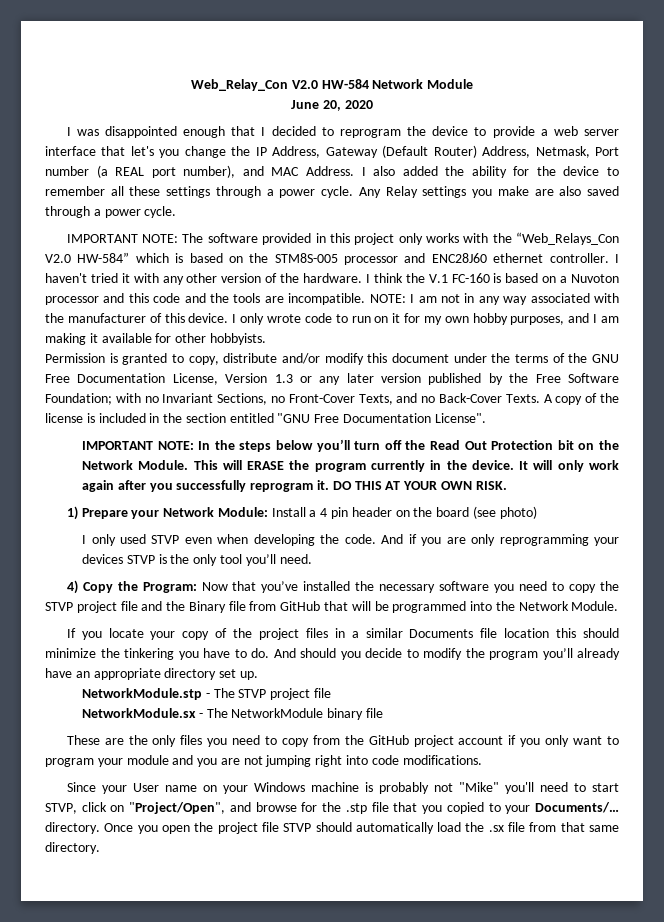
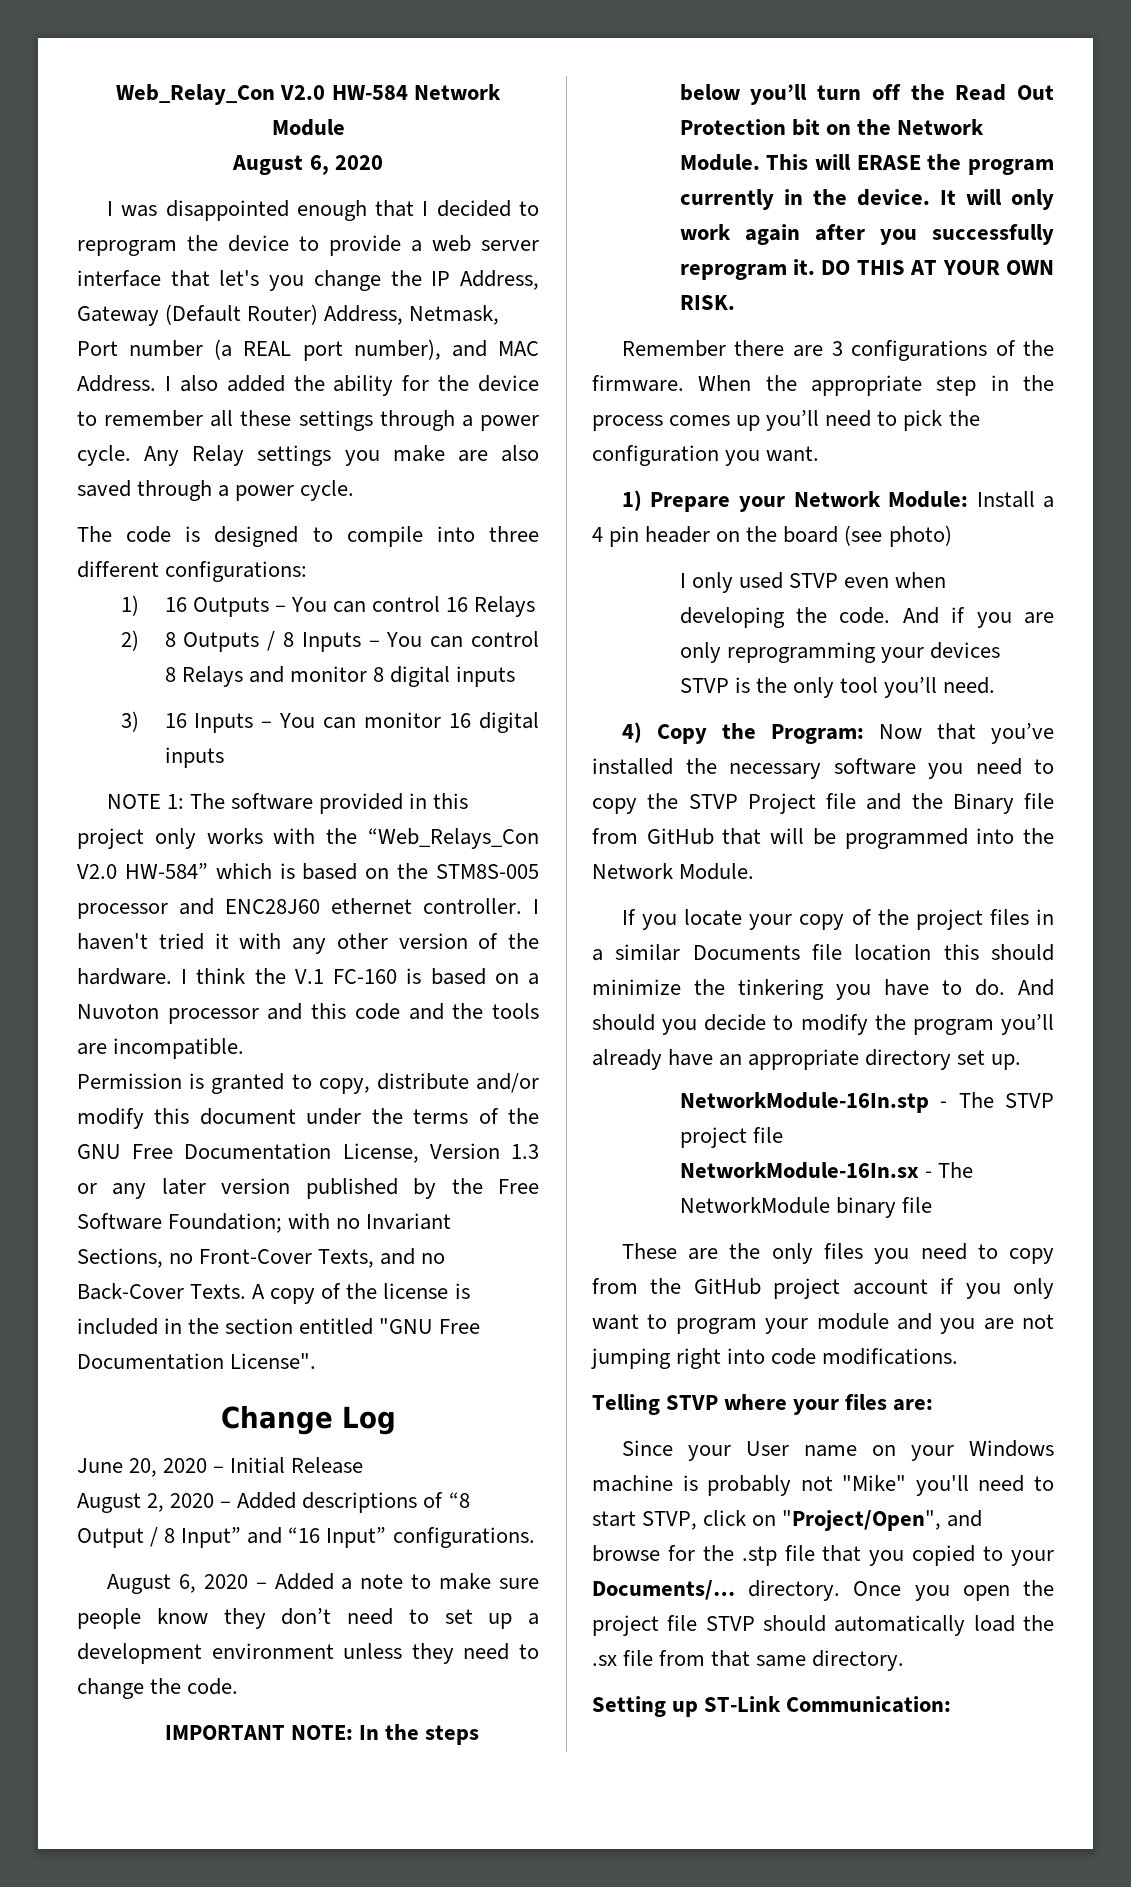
[291,100,341,111] June 20, -> [232,155,329,175] August 6,
[66,234,179,243] IMPORTANT NOTE: -> [77,526,539,547] [77,561,308,582] [120,595,536,617] [120,630,539,652] [164,666,515,687] [120,711,539,733] [164,747,224,768] [106,794,185,809] The code is designed to compile into three different configurations: // 1) 16 Outputs – You can control 16 Relays // 2) 8 Outputs / 8 Inputs – You can control 8 Relays and monitor 8 digital inputs // 3) 16 Inputs – You can monitor 16 digital inputs // NOTE 1:
[369,293,620,305] [45,313,620,325] [45,333,266,345] NOTE: I am not in any way associated with the manufacturer of this device. I only wrote code to run on it for my own hobby purposes, and I am making it available for other hobbyists. -> (245, 1048) none
(486, 418) none -> [220,1405,396,1435] [77,1457,364,1477] [77,1492,470,1513] [77,1527,535,1548] [106,1573,539,1594] [77,1608,539,1629] [77,1643,540,1664] [77,1678,239,1699] // Change Log // June 20, 2020 – Initial Release // August 2, 2020 – Added descriptions of “8 Output / 8 Input” and “16 Input” configurations. // August 6, 2020 – Added a note to make sure people know they don’t need to set up a development environment unless they need to change the code.
(507, 485) none -> [621,340,1054,361] [592,375,1054,396] [592,410,980,431] [592,445,820,466] // Remember there are 3 configurations of the firmware. When the appropriate step in the process comes up you’ll need to pick the configuration you want.
[76,601,117,613] project -> [747,793,816,814] Project
[82,688,203,700] NetworkModule.stp -> [679,1092,929,1113] NetworkModule-16In.stp
[82,708,197,718] NetworkModule.sx -> [679,1162,919,1179] NetworkModule-16In.sx
(482, 760) none -> [592,1394,934,1415] // Telling STVP where your files are:
(100, 848) none -> [592,1696,952,1717] // Setting up ST-Link Communication:

